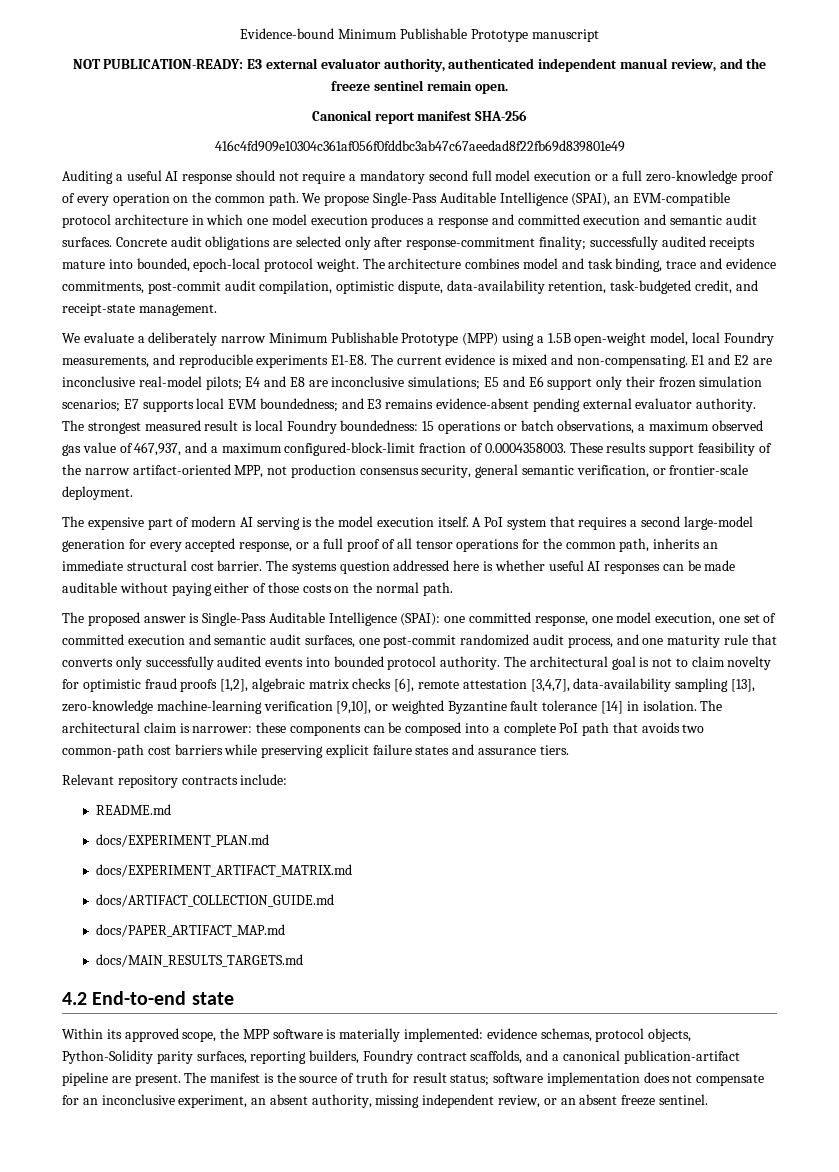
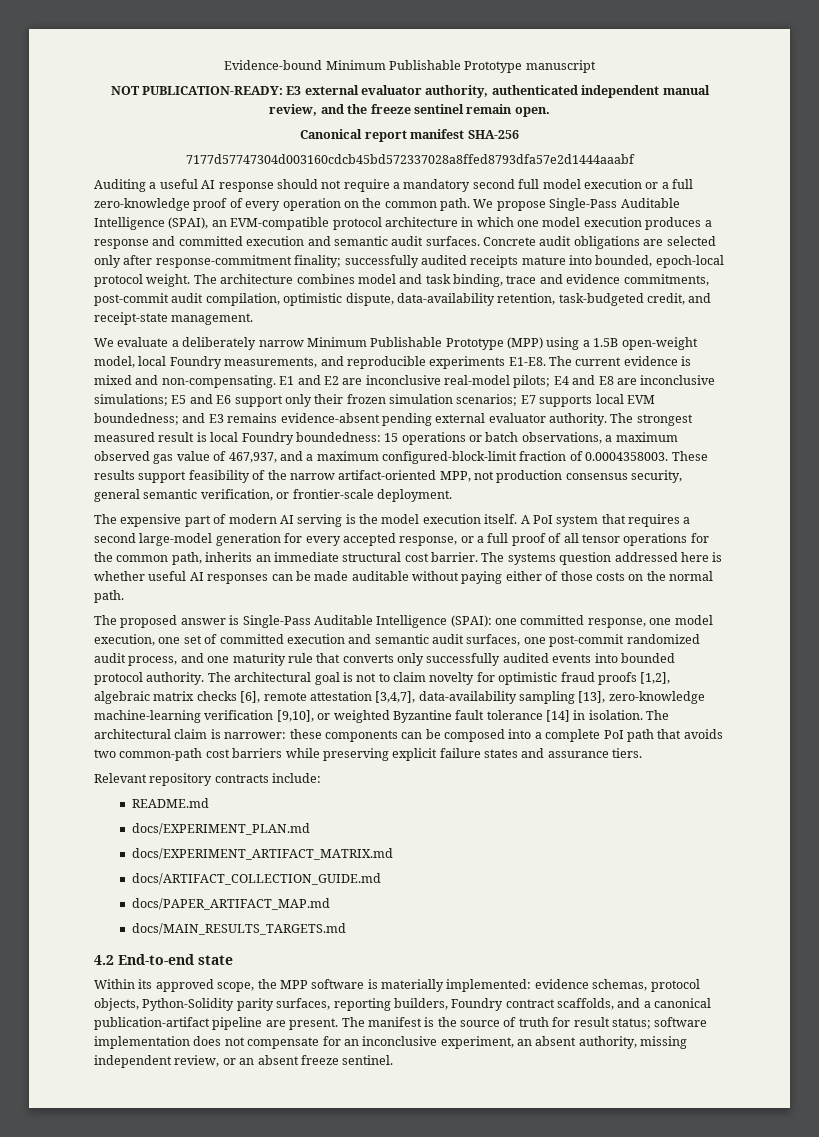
[214,140,625,152] 416c4fd909e10304c361af056f0fddbc3ab47c67aeedad8f22fb69d839801e49 -> [185,154,635,164] 7177d57747304d003160cdcb45bd572337028a8ffed8793dfa57e2d1444aaabf

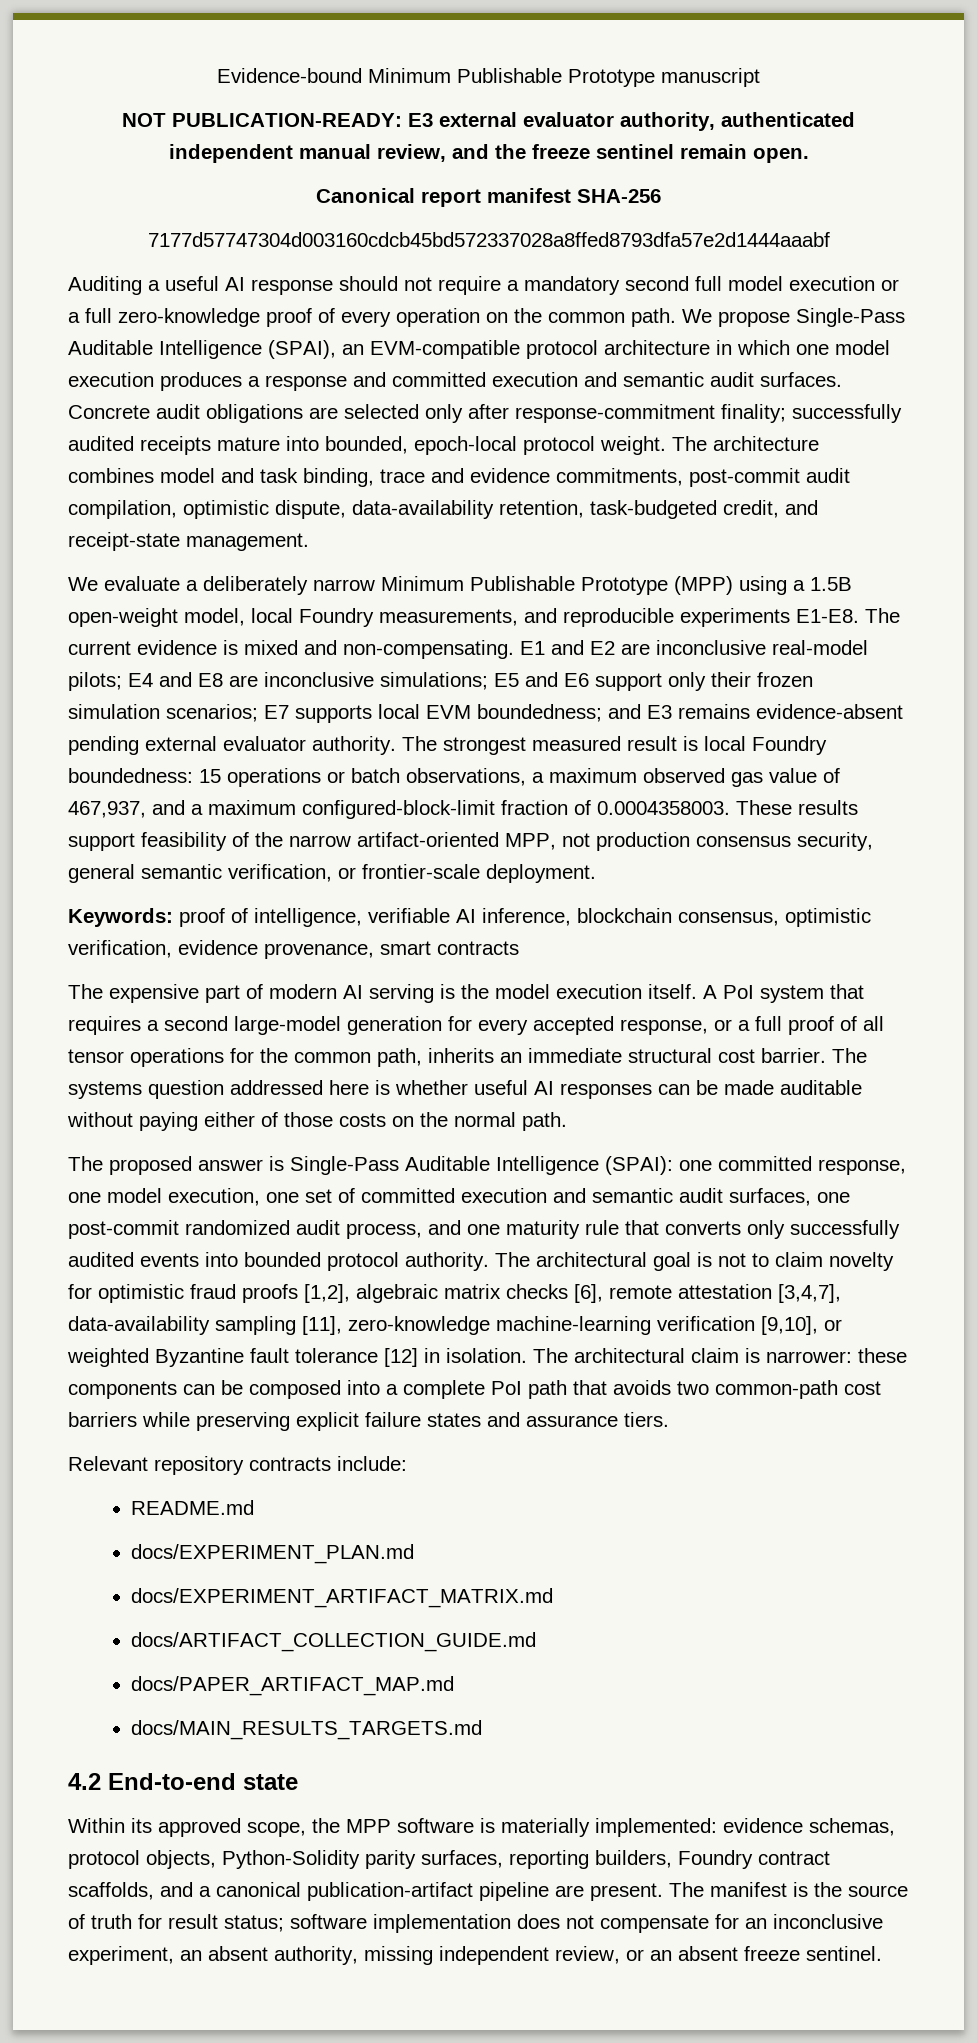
(452, 495) none -> [68,908,871,927] [68,940,519,959] // Keywords: proof of intelligence, verifiable AI inference, blockchain consensus, optimistic verification, evidence provenance, smart contracts
[578,691,606,703] [13], -> [302,1316,342,1335] [11],
[546,710,570,722] [14] -> [384,1348,418,1367] [12]

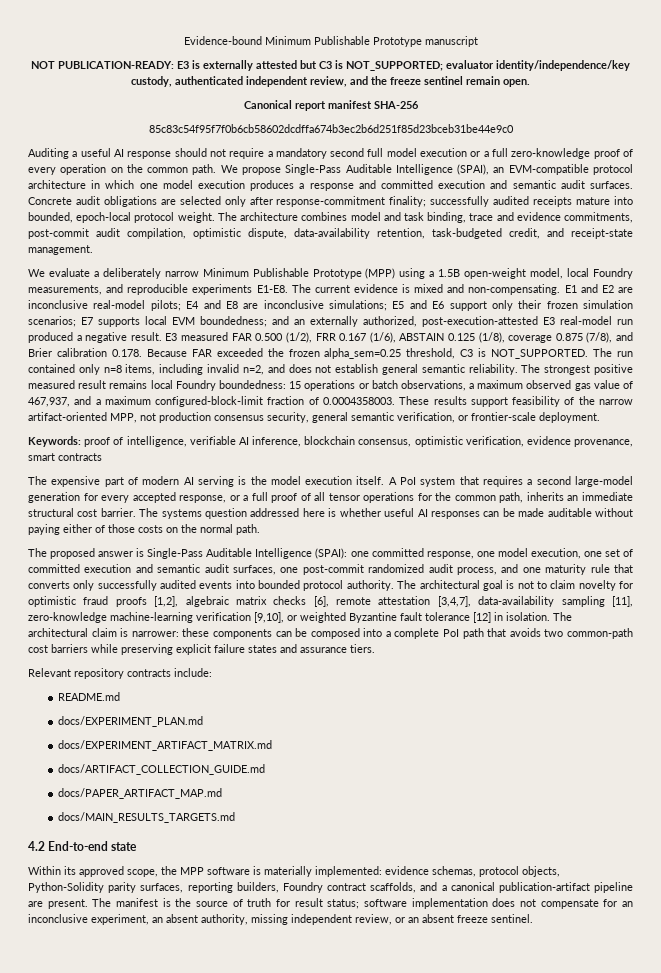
[439,112,715,131] external evaluator authority, -> [192,60,630,71] [131,76,172,87] is externally attested but C3 is NOT_SUPPORTED; evaluator identity/independence/key custody,
[298,144,371,159] manual -> (308, 81) none
[147,232,830,247] 7177d57747304d003160cdcb45bd572337028a8ffed8793dfa57e2d1444aaabf -> [148,124,514,133] 85c83c54f95f7f0b6cb58602dcdffa674b3ec2b6d251f85d23bceb31be44e9c0
[647,704,903,719] [68,736,396,755] E3 remains evidence-absent pending external evaluator authority. -> [294,316,633,327] [28,332,633,343] [28,348,633,359] [28,364,518,375] an externally authorized, post-execution-attested E3 real-model run produced a negative result. E3 measured FAR 0.500 (1/2), FRR 0.167 (1/6), ABSTAIN 0.125 (1/8), coverage 0.875 (7/8), and Brier calibration 0.178. Because FAR exceeded the frozen alpha_sem=0.25 threshold, C3 is NOT_SUPPORTED. The run contained only n=8 items, including invalid n=2, and does not establish general semantic reliability.
(526, 746) none -> [594,364,633,375] positive
[683,736,698,751] is -> [109,380,148,389] remains

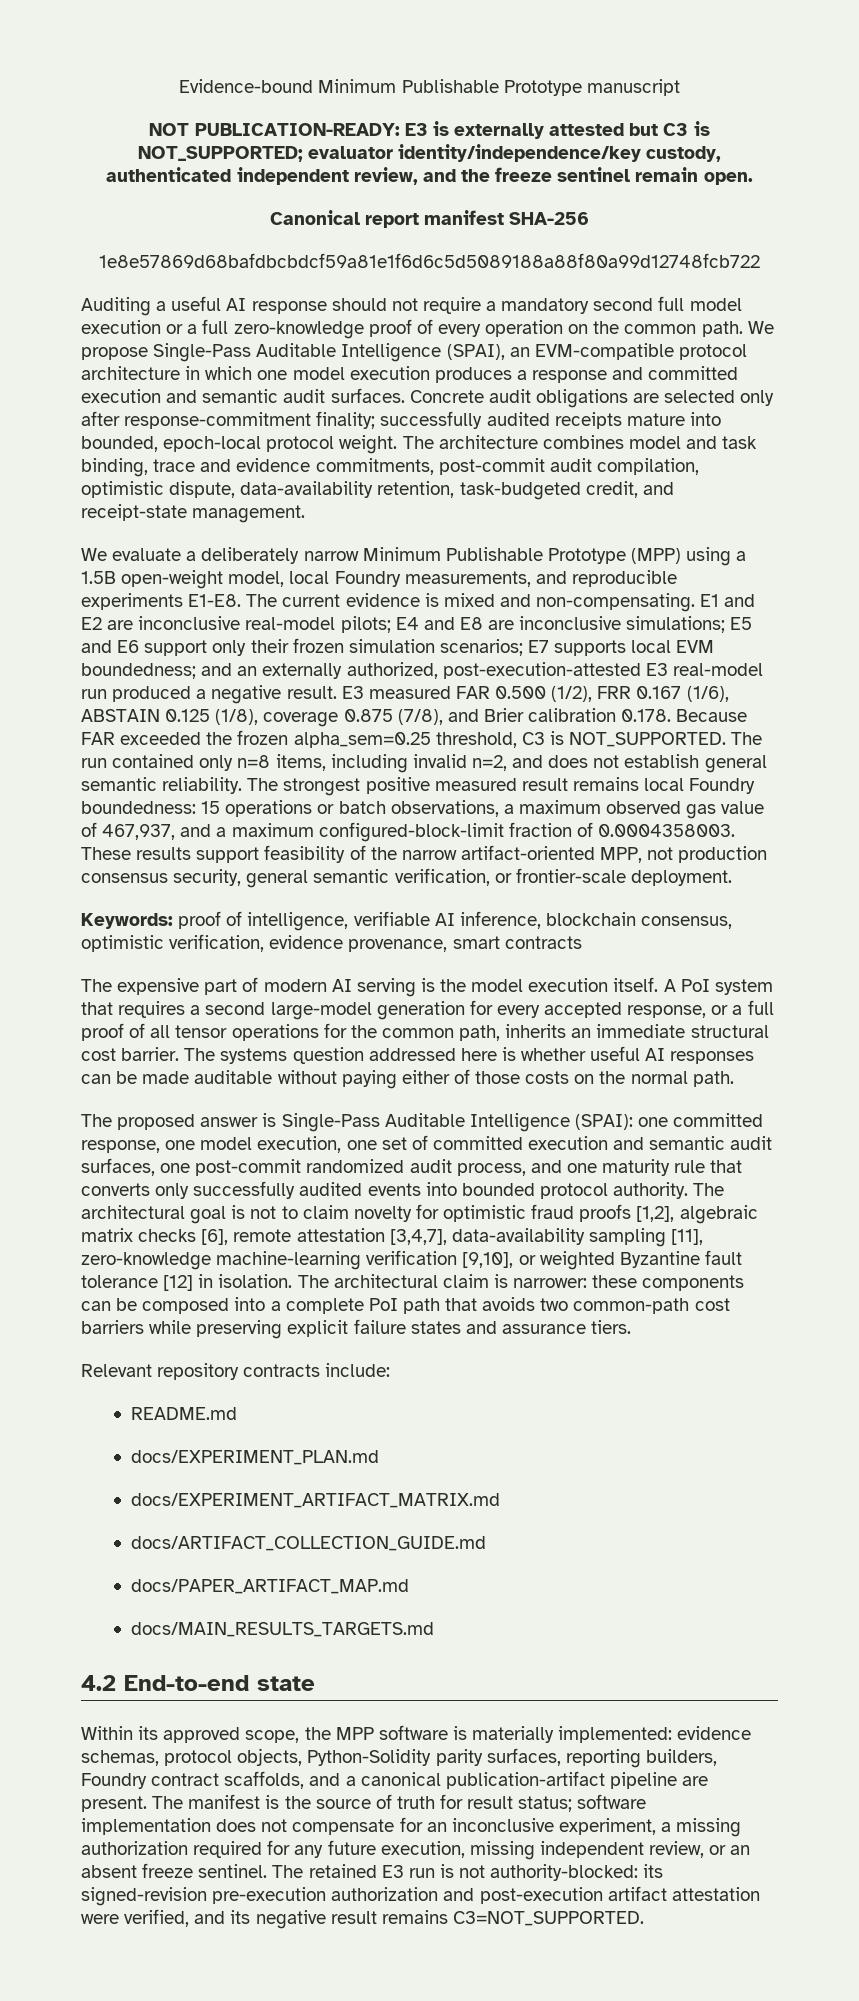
[148,124,514,133] 85c83c54f95f7f0b6cb58602dcdffa674b3ec2b6d251f85d23bceb31be44e9c0 -> [99,253,760,268] 1e8e57869d68bafdbcbdcf59a81e1f6d6c5d5089188a88f80a99d12748fcb722
[152,914,248,925] an absent authority, -> [661,1818,742,1837] [81,1840,465,1858] a missing authorization required for any future execution,
(533, 918) none -> [272,1864,664,1881] [81,1886,760,1906] [81,1909,644,1929] The retained E3 run is not authority-blocked: its signed-revision pre-execution authorization and post-execution artifact attestation were verified, and its negative result remains C3=NOT_SUPPORTED.

